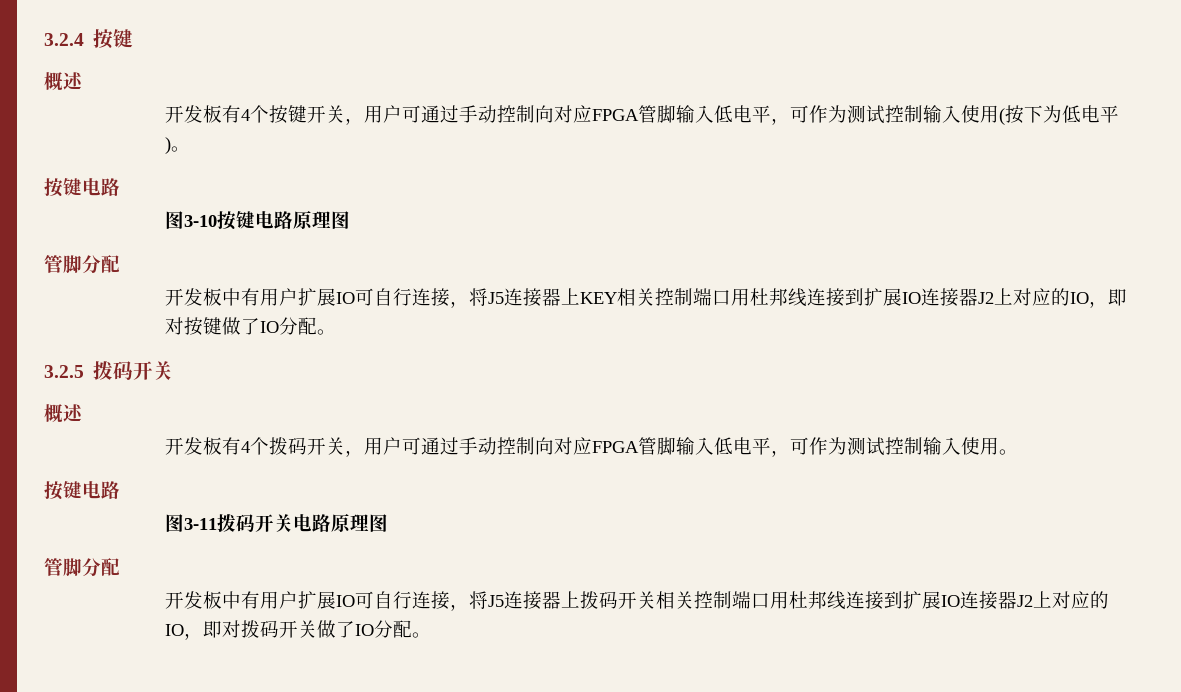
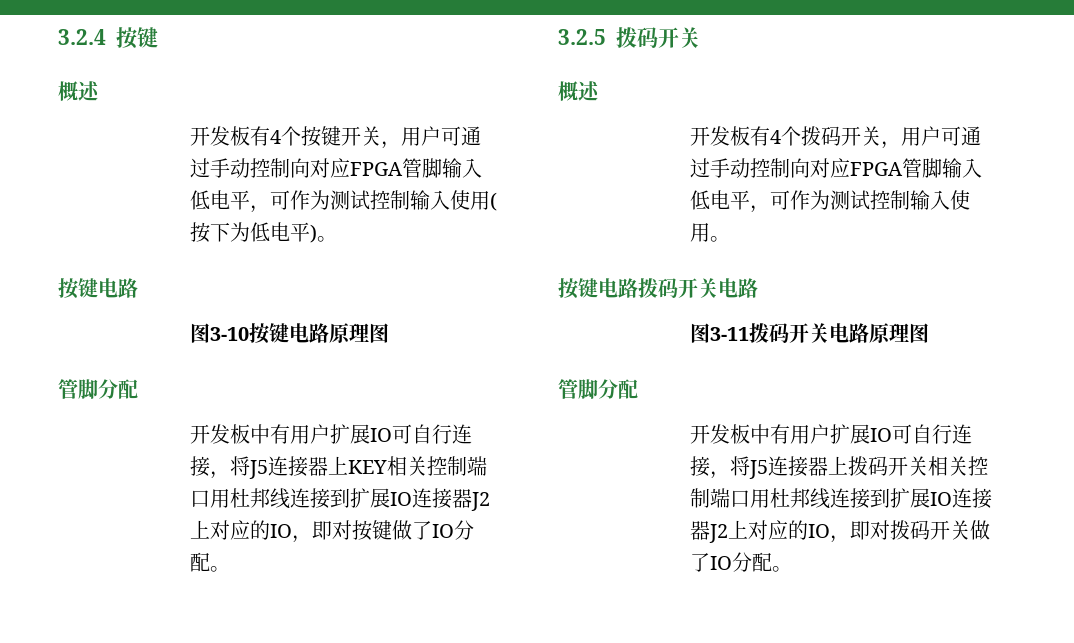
(120, 490) none -> [638,278,758,298] 拨码开关电路

